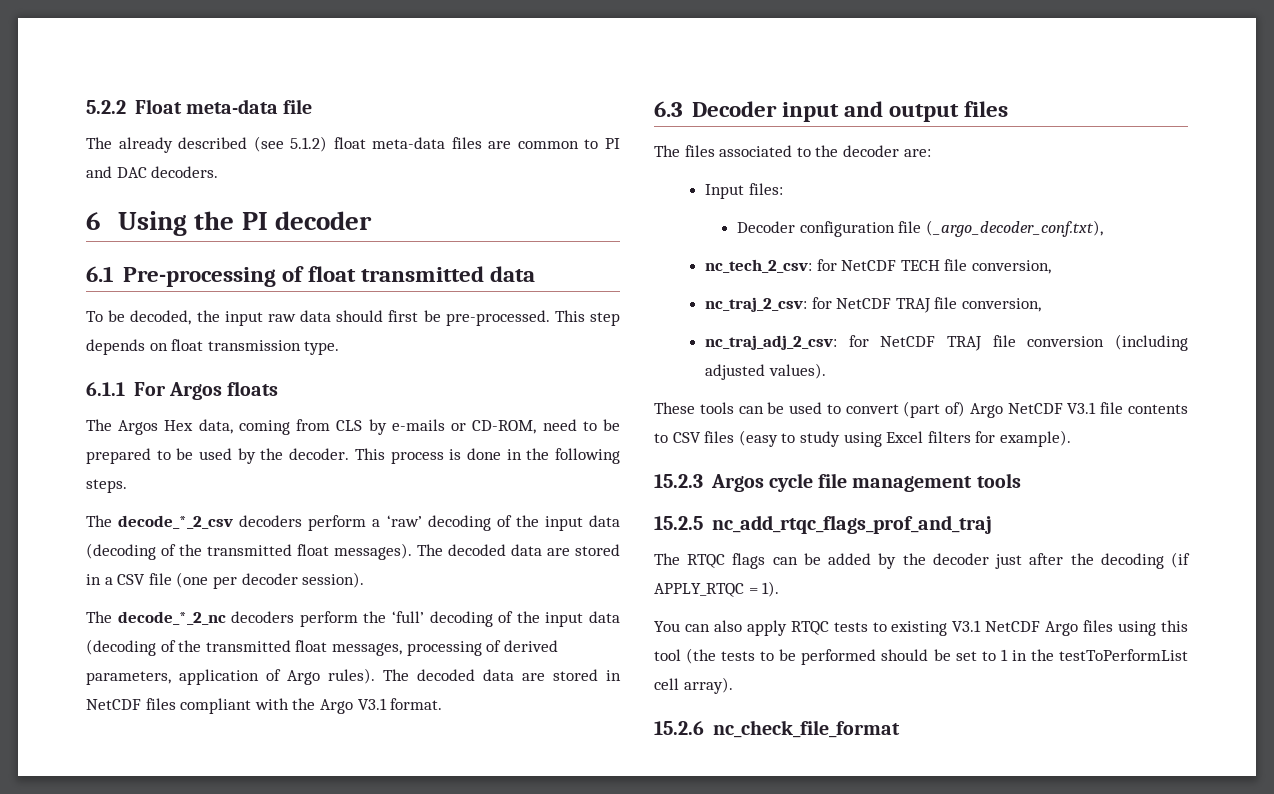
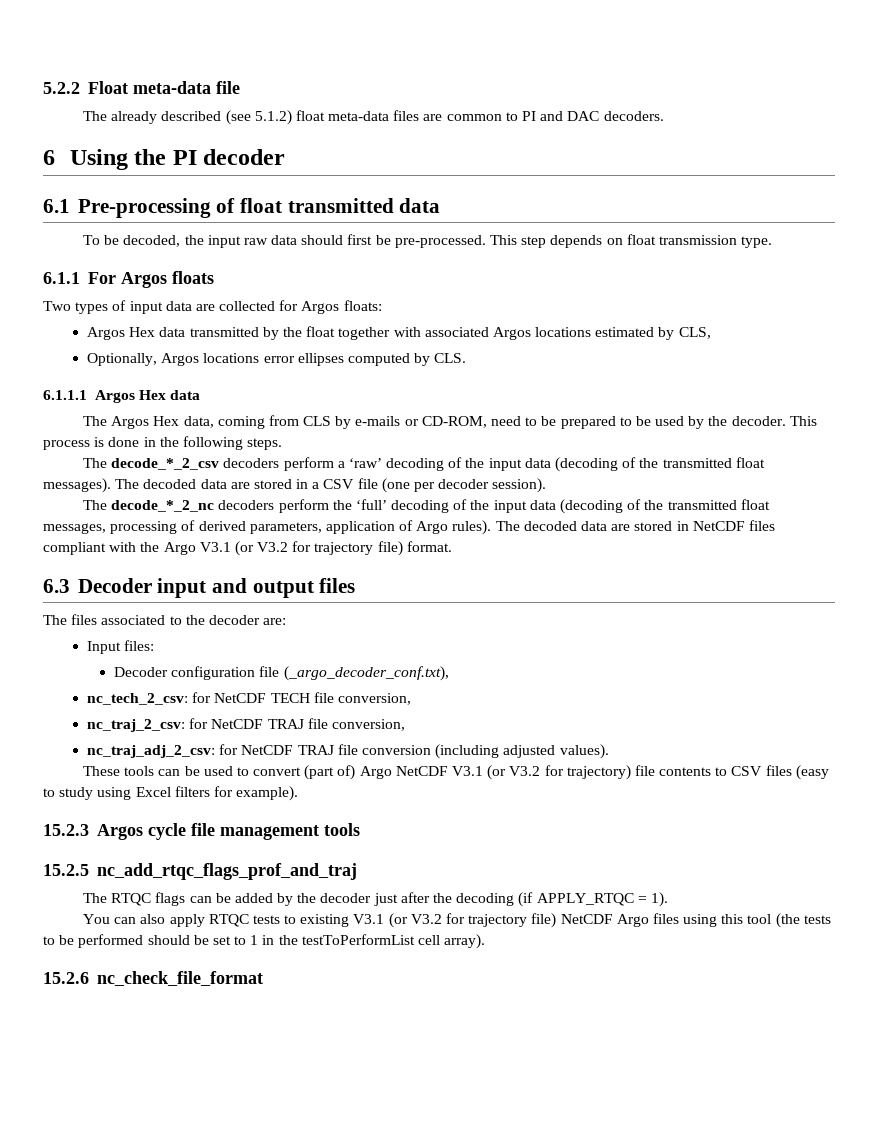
(279, 388) none -> [43,300,382,314] [87,326,711,340] [87,353,467,366] [43,390,201,403] // Two types of input data are collected for Argos floats: // Argos Hex data transmitted by the float together with associated Argos locations estimated by CLS, // Optionally, Argos locations error ellipses computed by CLS. // 6.1.1.1 Argos Hex data
(387, 704) none -> [234,541,403,556] (or V3.2 for trajectory file)
(1097, 408) none -> [487,765,631,780] (or V3.2 for trajectory)
(982, 626) none -> [388,913,557,928] (or V3.2 for trajectory file)

